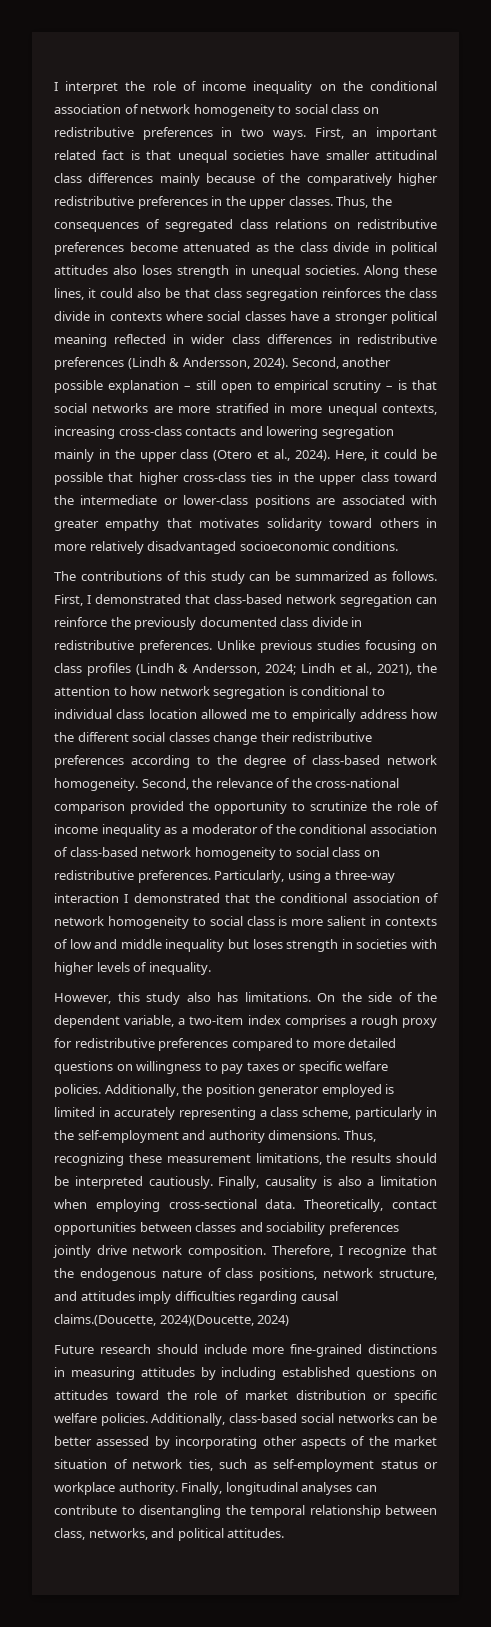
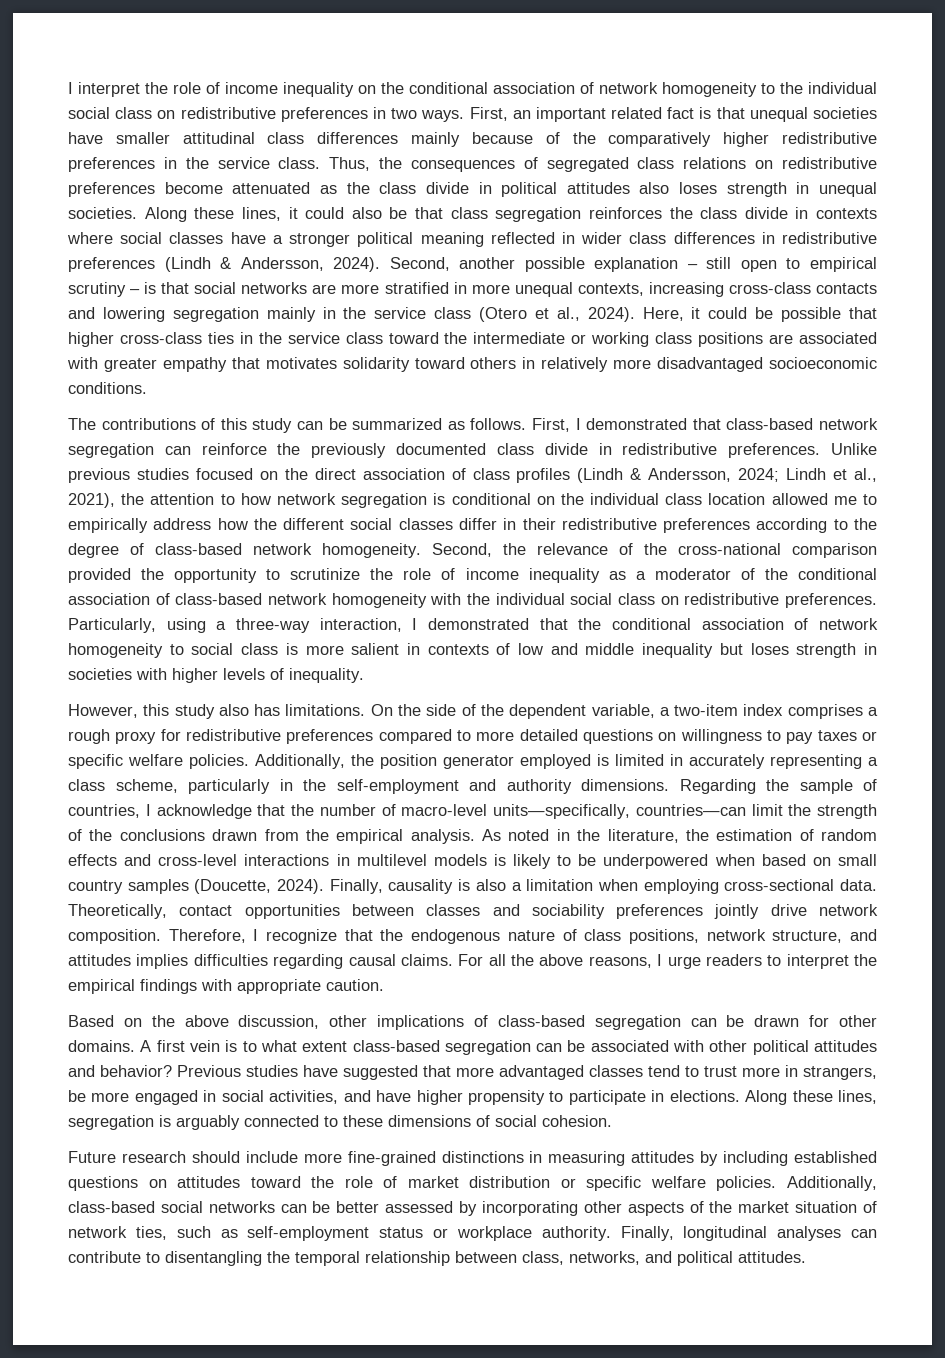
(292, 109) none -> [780,82,877,94] the individual
[249,196,333,209] upper classes. -> [217,157,321,169] service class.
[139,452,177,462] upper -> [374,307,427,319] service
[319,475,357,485] upper -> [287,332,340,344] service
[183,495,249,505] lower-class -> [591,332,693,347] working class
[54,541,144,554] more relatively -> [541,357,652,372] relatively more
[365,640,437,653] focusing on -> [195,468,466,480] focused on the direct association of
[371,687,385,696] to -> [536,493,584,505] on the
[213,732,258,745] change -> [458,518,517,530] differ in
[279,848,293,857] to -> [430,593,565,605] with the individual
[54,893,119,903] interaction -> [319,618,402,632] interaction,
[343,1130,376,1142] [54,1153,437,1166] [54,1176,213,1189] Thus, recognizing these measurement limitations, the results should be interpreted cautiously. -> [679,779,877,794] [68,804,877,819] [68,829,877,844] [68,854,877,869] [68,879,325,894] Regarding the sample of countries, I acknowledge that the number of macro-level units—specifically, countries—can limit the strength of the conclusions drawn from the empirical analysis. As noted in the literature, the estimation of random effects and cross-level interactions in multilevel models is likely to be underpowered when based on small country samples (Doucette, 2024).
[138,1291,172,1304] imply -> [136,954,189,969] implies
[54,1314,290,1326] claims.(Doucette, 2024)(Doucette, 2024) -> [400,954,877,969] [68,979,384,994] [68,1015,878,1030] [68,1040,877,1055] [68,1065,877,1080] [68,1090,877,1105] [68,1115,612,1130] claims. For all the above reasons, I urge readers to interpret the empirical findings with appropriate caution. // Based on the above discussion, other implications of class-based segregation can be drawn for other domains. A first vein is to what extent class-based segregation can be associated with other political attitudes and behavior? Previous studies have suggested that more advantaged classes tend to trust more in strangers, be more engaged in social activities, and have higher propensity to participate in elections. Along these lines, segregation is arguably connected to these dimensions of social cohesion.

